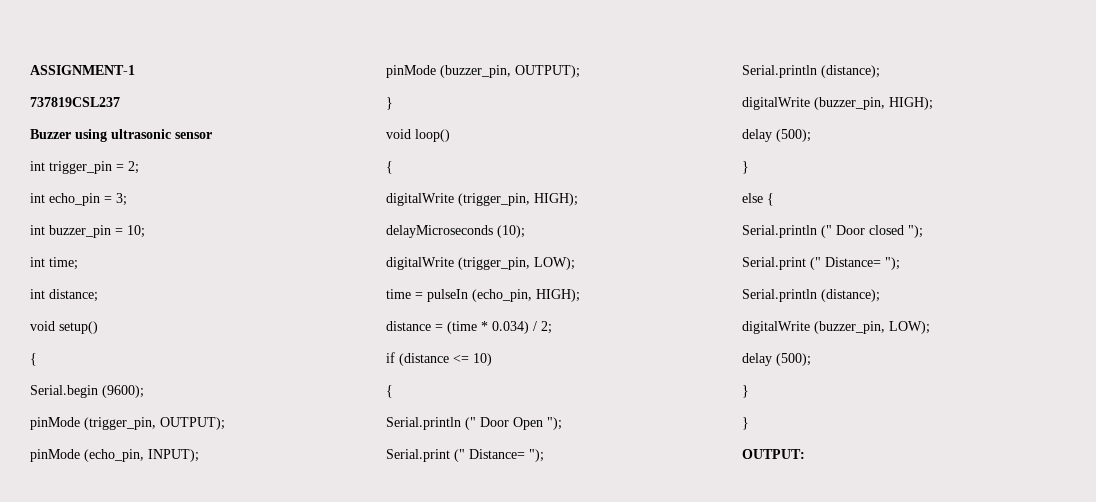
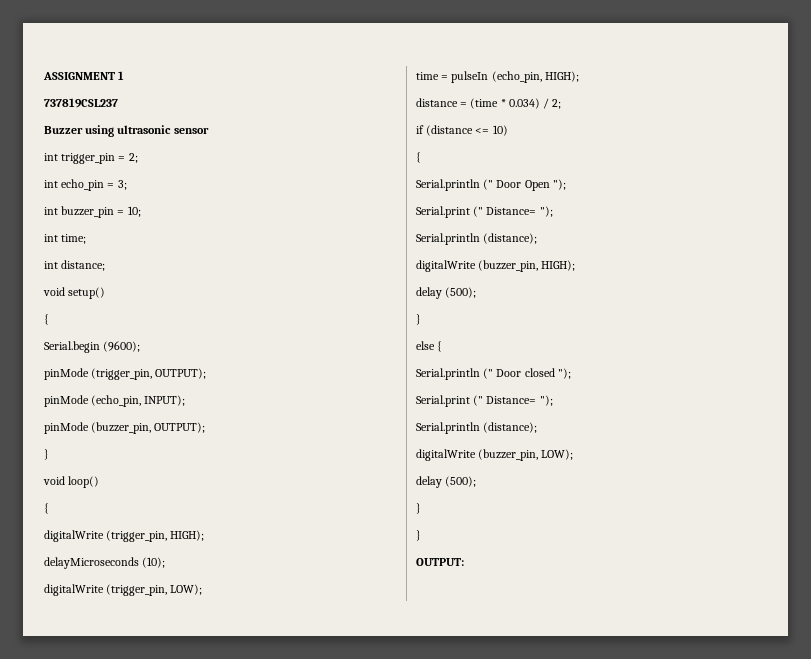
[30,65,135,75] ASSIGNMENT-1 -> [43,71,125,80] ASSIGNMENT 1

